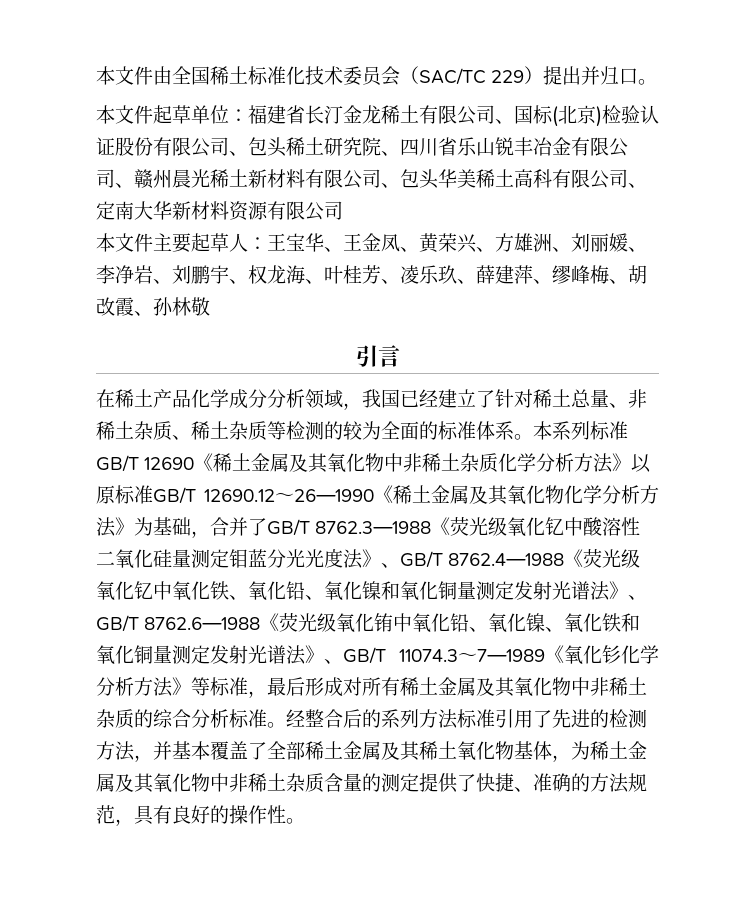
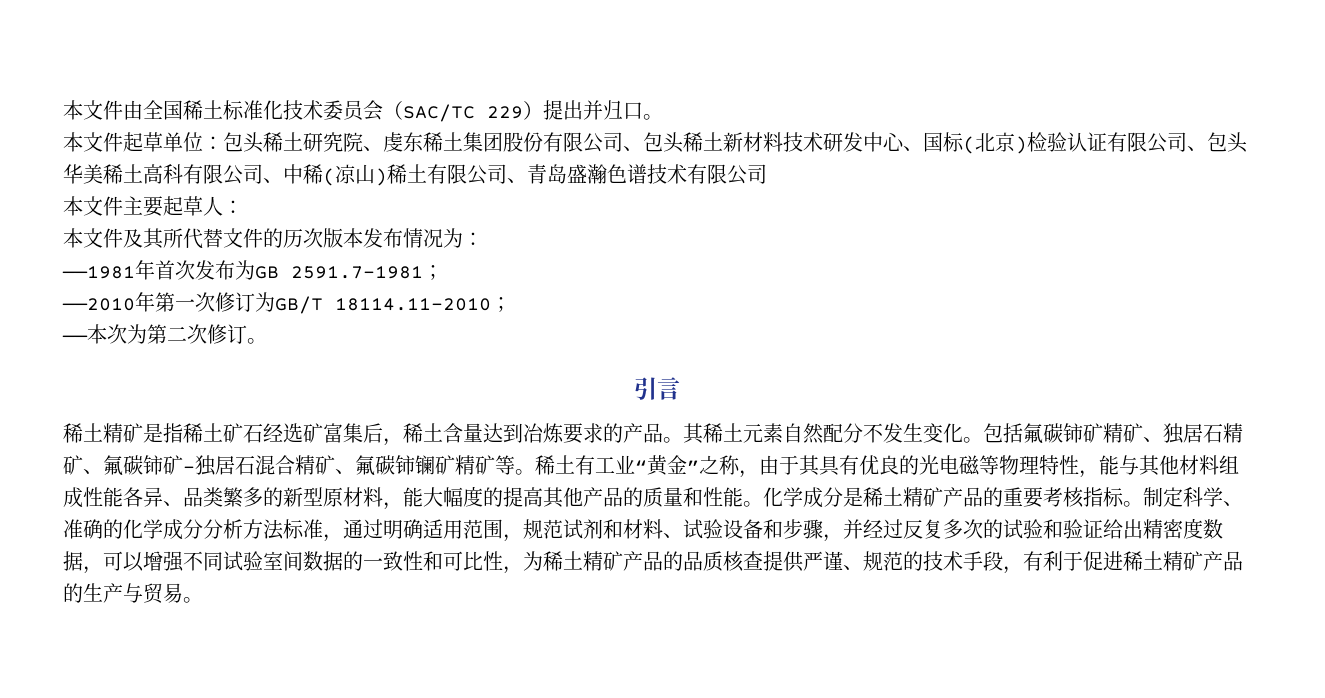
[248,105,495,125] 福建省长汀金龙稀土有限公司 -> [223,132,905,153] 包头稀土研究院、虔东稀土集团股份有限公司、包头稀土新材料技术研发中心
[115,137,628,157] [96,169,305,189] 股份有限公司、包头稀土研究院、四川省乐山锐丰冶金有限公司、赣州晨光稀土新材料 -> (1107, 141) none
[96,201,268,221] 定南大华新材料资源 -> [283,164,687,186] 中稀(凉山)稀土有限公司、青岛盛瀚色谱技术
[267,233,647,253] [96,265,647,284] [96,297,210,316] [355,345,400,367] [96,389,647,410] [96,421,628,440] [96,453,652,473] [96,485,659,505] [96,517,641,538] [96,549,641,569] [96,581,647,601] [96,613,641,633] [96,645,659,665] [96,677,647,698] [96,709,647,729] [96,741,647,762] [96,773,647,793] [96,805,286,826] 王宝华、王金凤、黄荣兴、方雄洲、刘丽媛、李净岩、刘鹏宇、权龙海、叶桂芳、凌乐玖、薛建萍、缪峰梅、胡改霞、孙林敬 // 引言 // 在稀土产品化学成分分析领域，我国已经建立了针对稀土总量、非稀土杂质、稀土杂质等检测的较为全面的标准体系。本系列标准GB/T 12690《稀土金属及其氧化物中非稀土杂质化学分析方法》以原标准GB/T 12690.12～26—1990《稀土金属及其氧化物化学分析方法》为基础，合并了GB/T 8762.3—1988《荧光级氧化钇中酸溶性二氧化硅量测定钼蓝分光光度法》、GB/T 8762.4—1988《荧光级氧化钇中氧化铁、氧化铅、氧化镍和氧化铜量测定发射光谱法》、GB/T 8762.6—1988《荧光级氧化铕中氧化铅、氧化镍、氧化铁和氧化铜量测定发射光谱法》、GB/T 11074.3～7—1989《氧化钐化学分析方法》等标准，最后形成对所有稀土金属及其氧化物中非稀土杂质的综合分析标准。经整合后的系列方法标准引用了先进的检测方法，并基本覆盖了全部稀土金属及其稀土氧化物基体，为稀土金属及其氧化物中非稀土杂质含量的测定提供了快捷、准确的方法规范，具有良好的操作性 -> [63,228,483,249] [62,260,443,280] [62,292,511,314] [62,324,267,344] [633,377,680,400] [63,423,1243,446] [63,455,1239,478] [63,486,1243,510] [63,518,1223,542] [63,551,1243,574] [63,583,183,604] // 本文件及其所代替文件的历次版本发布情况为： // ——1981年首次发布为GB 2591.7-1981； // ——2010年第一次修订为GB/T 18114.11-2010； // ——本次为第二次修订。 // 引言 // 稀土精矿是指稀土矿石经选矿富集后，稀土含量达到冶炼要求的产品。其稀土元素自然配分不发生变化。包括氟碳铈矿精矿、独居石精矿、氟碳铈矿-独居石混合精矿、氟碳铈镧矿精矿等。稀土有工业“黄金”之称，由于其具有优良的光电磁等物理特性，能与其他材料组成性能各异、品类繁多的新型原材料，能大幅度的提高其他产品的质量和性能。化学成分是稀土精矿产品的重要考核指标。制定科学、准确的化学成分分析方法标准，通过明确适用范围，规范试剂和材料、试验设备和步骤，并经过反复多次的试验和验证给出精密度数据，可以增强不同试验室间数据的一致性和可比性，为稀土精矿产品的品质核查提供严谨、规范的技术手段，有利于促进稀土精矿产品的生产与贸易

